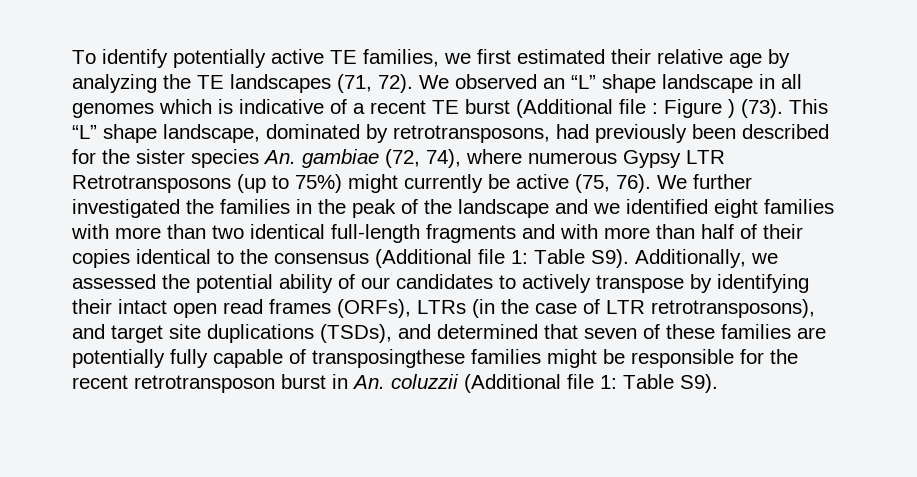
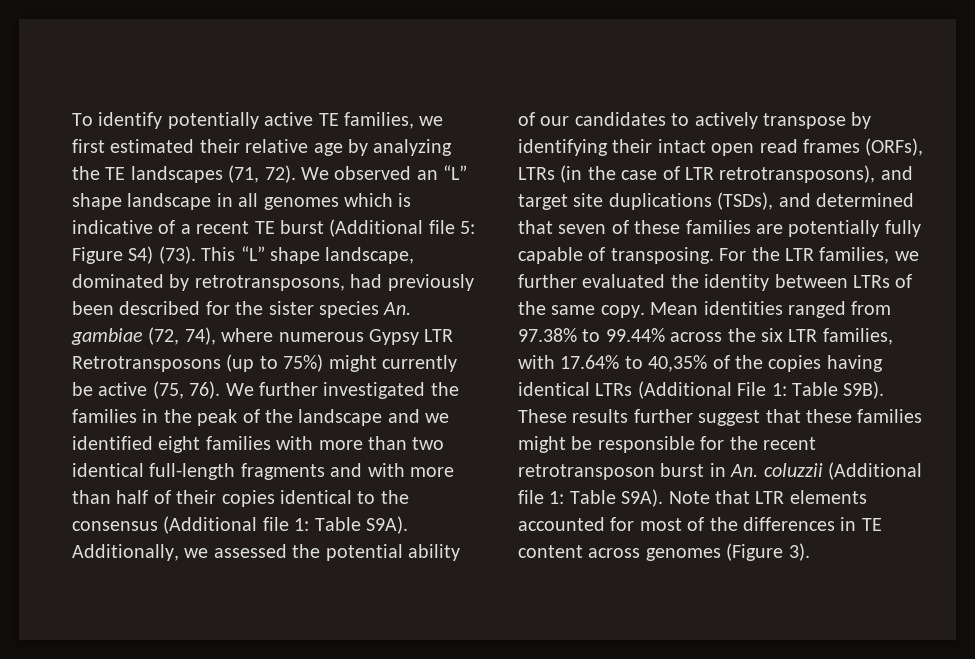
[652,99,735,118] : Figure ) -> [460,221,476,234] [72,246,154,264] 5: Figure S4)
[591,249,629,268] S9). -> [366,516,408,534] S9A).
[312,349,465,368] transposingthese -> [610,247,919,264] [518,274,913,291] [518,301,892,318] [518,328,893,345] [518,355,883,372] [518,381,885,399] [518,409,852,426] transposing. For the LTR families, we further evaluated the identity between LTRs of the same copy. Mean identities ranged from 97.38% to 99.44% across the six LTR families, with 17.64% to 40,35% of the copies having identical LTRs (Additional File 1: Table S9B). These results further suggest that these
[680,374,718,393] S9). -> [621,489,867,507] [518,517,882,531] [518,543,810,561] S9A). Note that LTR elements accounted for most of the differences in TE content across genomes (Figure 3).

